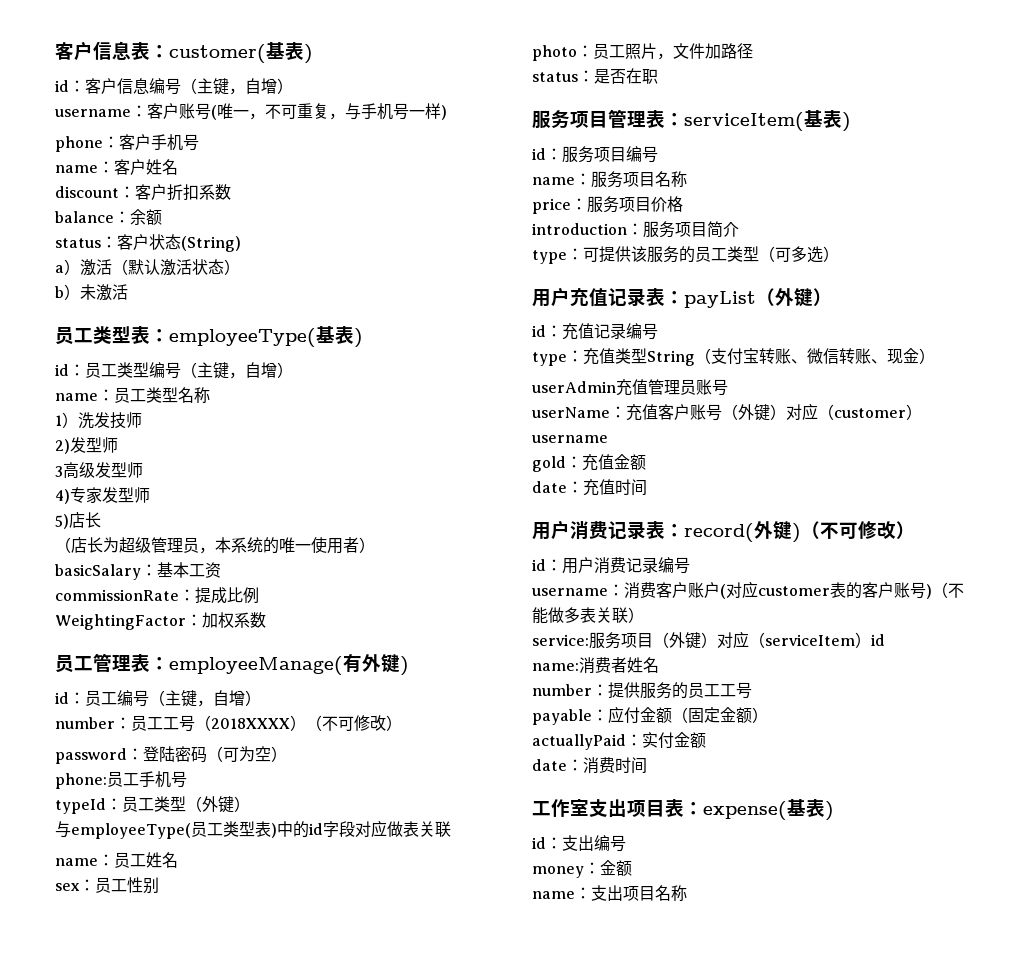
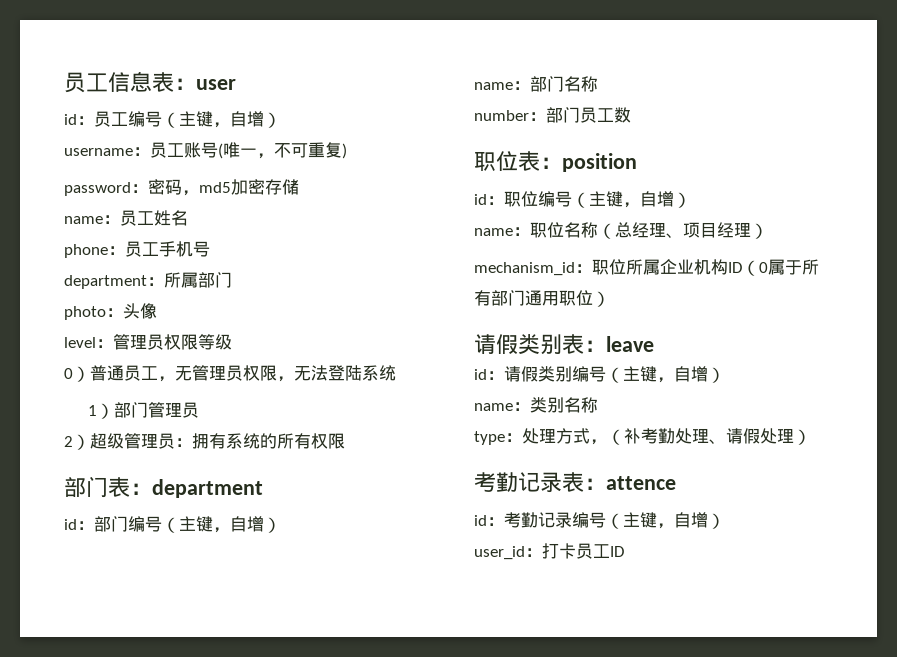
[55,41,93,61] 客户 -> [64,72,108,93] 员工
[169,41,313,64] [55,78,293,95] [55,103,447,120] [55,134,199,152] [55,159,178,175] [55,184,231,201] [55,209,162,226] [55,234,241,252] [55,259,240,276] [55,284,128,301] [55,325,363,348] [55,362,293,379] [55,387,210,403] [55,412,142,429] [55,437,118,454] [55,462,143,479] [55,487,150,504] [55,512,101,529] [55,537,375,554] [55,562,221,580] [55,587,259,604] [55,612,266,630] [55,653,409,676] customer(基表) // id：客户信息编号（主键，自增） // username：客户账号(唯一，不可重复，与手机号一样) // phone：客户手机号 // name：客户姓名 // discount：客户折扣系数 // balance：余额 // status：客户状态(String) // a）激活（默认激活状态） // b）未激活 // 员工类型表：employeeType(基表) // id：员工类型编号（主键，自增） // name：员工类型名称 // 1）洗发技师 // 2)发型师 // 3高级发型师 // 4)专家发型师 // 5)店长 // （店长为超级管理员，本系统的唯一使用者） // basicSalary：基本工资 // commissionRate：提成比例 // WeightingFactor：加权系数 // 员工管理表：employeeManage(有外键) -> [196,79,236,90] user
[55,715,402,732] [55,746,287,764] [55,771,187,789] [55,796,250,814] [55,820,451,839] [55,852,178,868] [55,877,159,894] [532,43,753,61] [532,68,658,84] [532,109,851,132] [532,146,658,163] [532,171,687,188] [532,196,683,214] [532,221,739,238] [532,246,839,264] [532,287,832,308] [532,323,658,340] [532,348,935,366] [532,379,728,396] [532,403,922,421] [532,435,608,443] [532,454,646,472] [532,479,647,496] [532,520,915,543] [532,557,690,574] [532,581,964,599] [532,607,644,624] [532,631,885,649] [532,657,659,674] [532,682,752,699] [532,706,768,725] [532,732,706,750] [532,757,647,774] [532,798,834,821] [532,835,626,852] [532,860,632,878] [532,885,687,901] number：员工工号（2018XXXX）（不可修改） // password：登陆密码（可为空） // phone:员工手机号 // typeId：员工类型（外键） // 与employeeType(员工类型表)中的id字段对应做表关联 // name：员工姓名 // sex：员工性别 // photo：员工照片，文件加路径 // status：是否在职 // 服务项目管理表：serviceItem(基表) // id：服务项目编号 // name：服务项目名称 // price：服务项目价格 // introduction：服务项目简介 // type：可提供该服务的员工类型（可多选） // 用户充值记录表：payList（外键） // id：充值记录编号 // type：充值类型String（支付宝转账、微信转账、现金） // userAdmin充值管理员账号 // userName：充值客户账号（外键）对应（customer）username // gold：充值金额 // date：充值时间 // 用户消费记录表：record(外键)（不可修改） // id：用户消费记录编号 // username：消费客户账户(对应customer表的客户账号)（不能做多表关联） // service:服务项目（外键）对应（serviceItem）id // name:消费者姓名 // number：提供服务的员工工号 // payable：应付金额（固定金额） // actuallyPaid：实付金额 // date：消费时间 // 工作室支出项目表：expense(基表) // id：支出编号 // money：金额 // name：支出项目名称 -> [64,142,347,159] [64,179,299,196] [64,210,188,226] [64,241,210,258] [64,272,232,289] [64,303,157,320] [64,334,232,350] [64,365,396,382] [87,402,199,419] [64,433,345,450] [64,476,263,498] [64,516,281,533] [474,76,598,92] [474,107,631,123] [474,151,637,172] [474,191,691,208] [474,222,768,239] [474,259,819,276] [474,290,610,307] [474,334,654,355] [474,366,725,383] [474,397,598,413] [474,428,811,445] [474,472,676,493] [474,512,725,529] [474,543,624,560] username：员工账号(唯一，不可重复) // password：密码，md5加密存储 // name：员工姓名 // phone：员工手机号 // department：所属部门 // photo：头像 // level：管理员权限等级 // 0）普通员工，无管理员权限，无法登陆系统 // 1）部门管理员 // 2）超级管理员：拥有系统的所有权限 // 部门表：department // id：部门编号（主键，自增） // name：部门名称 // number：部门员工数 // 职位表：position // id：职位编号（主键，自增） // name：职位名称（总经理、项目经理） // mechanism_id：职位所属企业机构ID（0属于所有部门通用职位） // 请假类别表：leave // id：请假类别编号（主键，自增） // name：类别名称 // type：处理方式，（补考勤处理、请假处理） // 考勤记录表：attence // id：考勤记录编号（主键，自增） // user_id：打卡员工ID

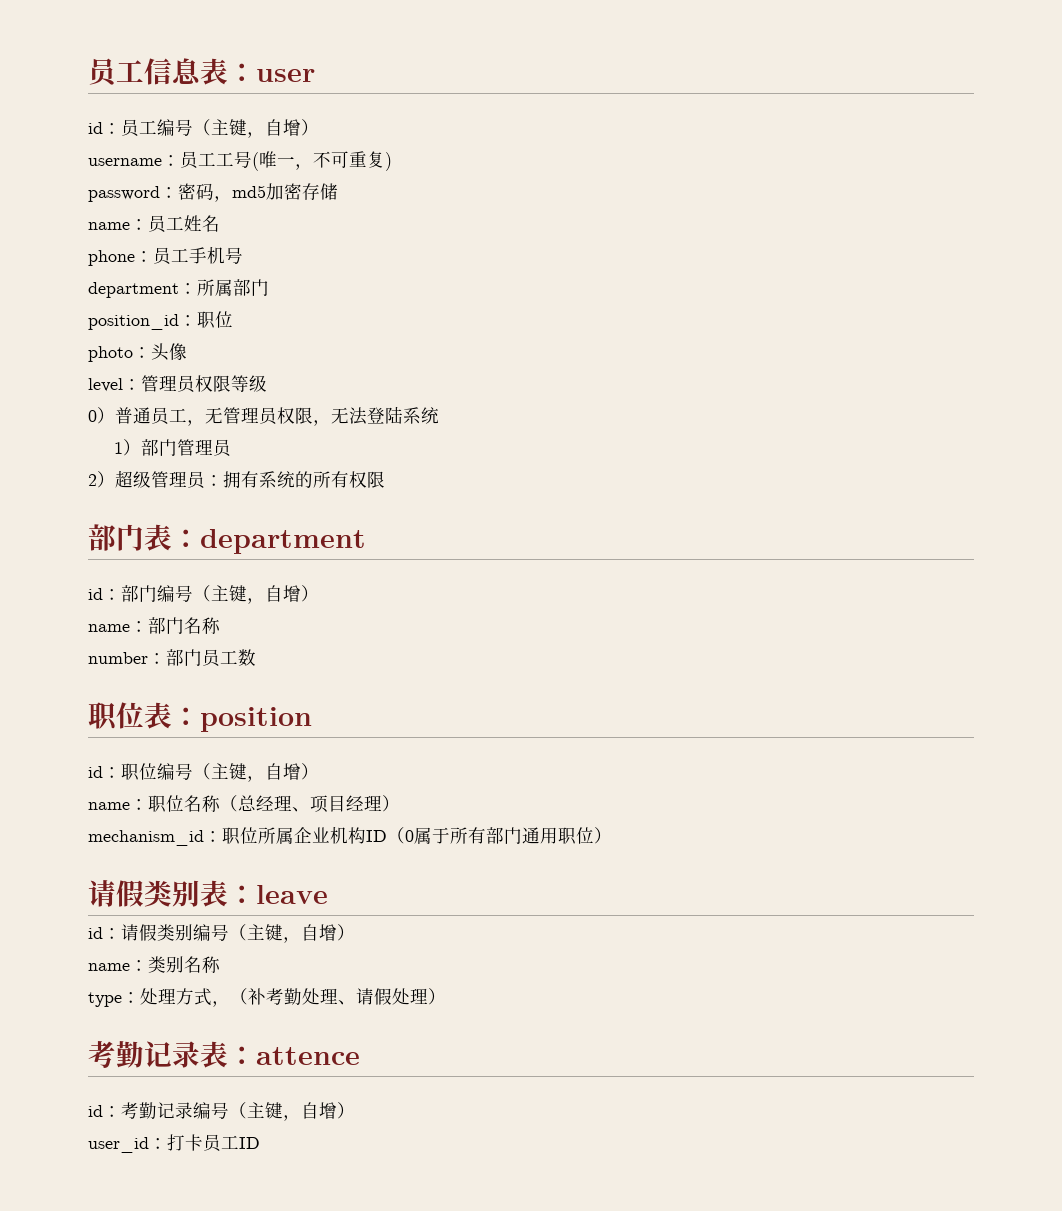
[184,142,201,158] 账 -> [216,152,234,166] 工
(232, 280) none -> [88,311,233,330] // position_id：职位

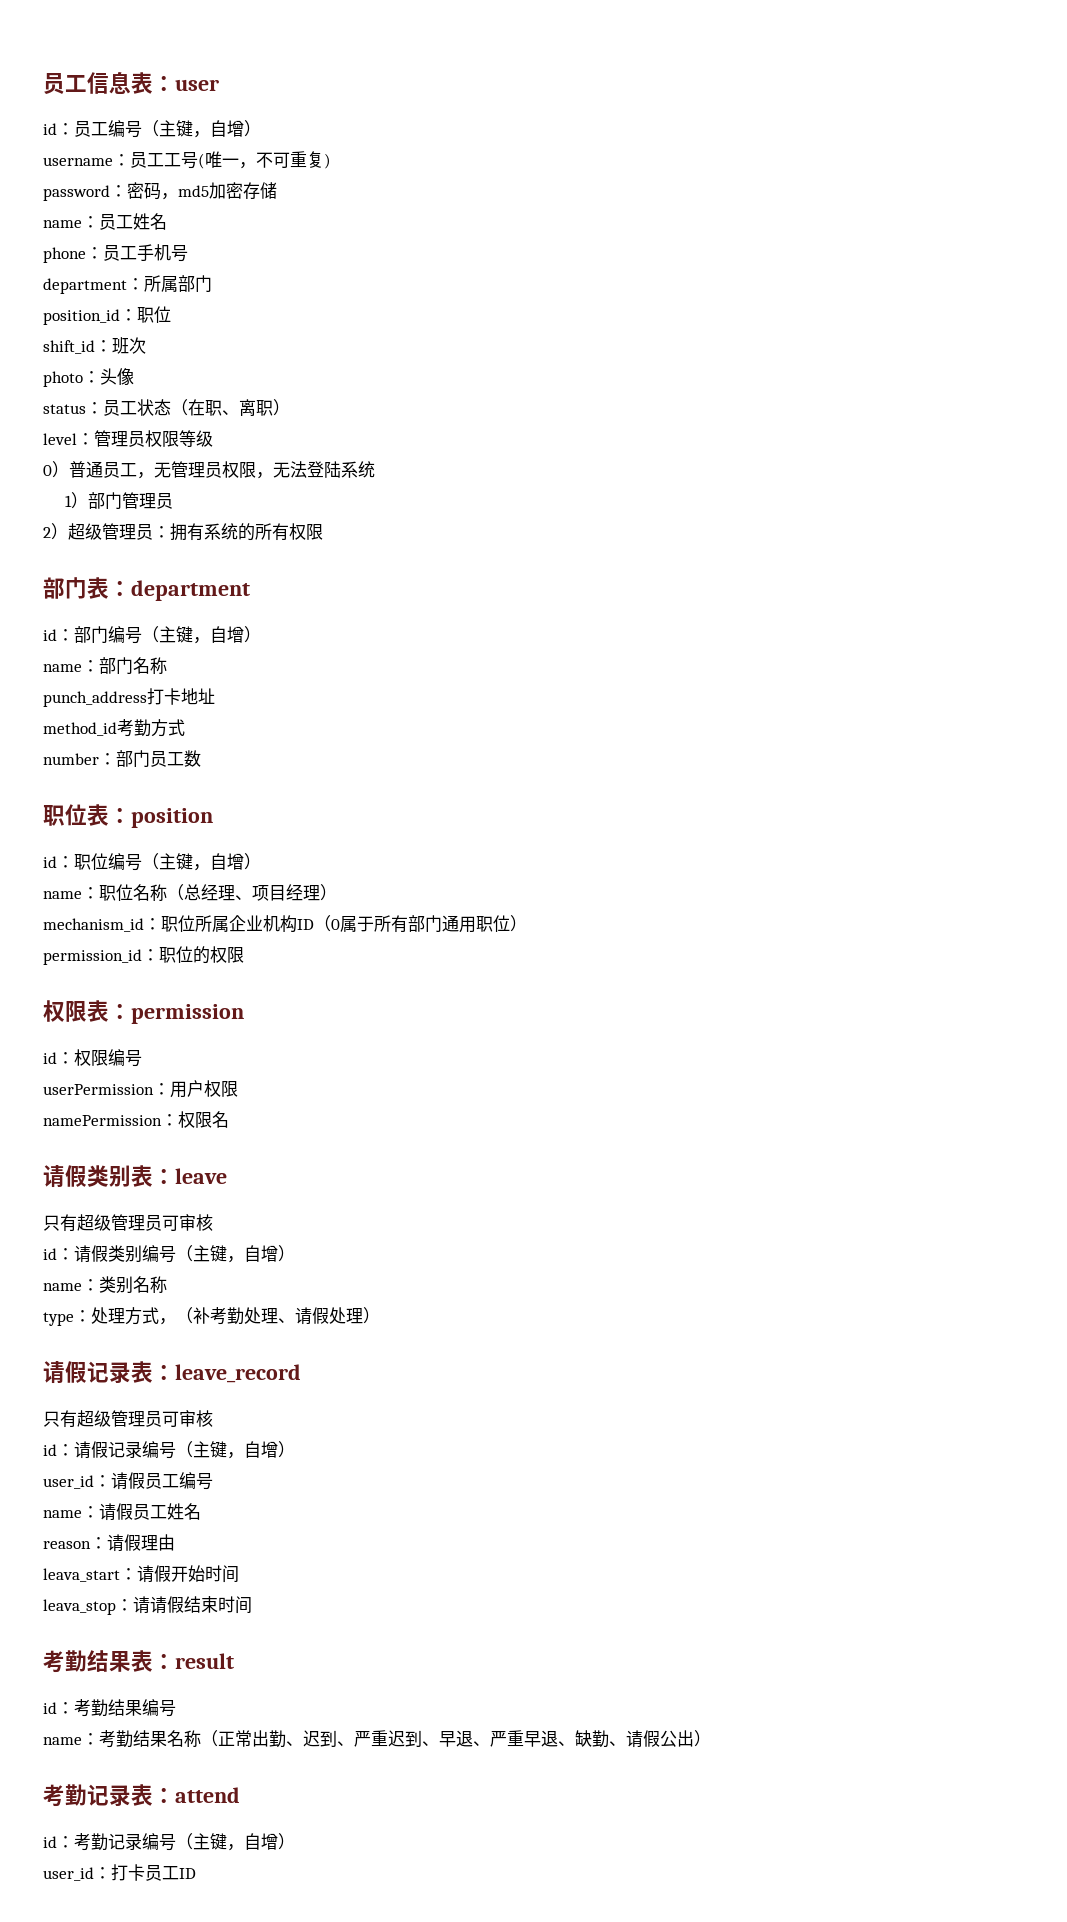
(233, 319) none -> [43,337,146,354] // shift_id：班次
(187, 352) none -> [43,399,290,416] // status：员工状态（在职、离职）
(220, 625) none -> [43,688,215,707] [43,719,185,737] // punch_address打卡地址 // method_id考勤方式
(612, 835) none -> [43,946,244,965] [43,1000,244,1024] [43,1049,142,1067] [43,1080,238,1098] [43,1111,229,1128] // permission_id：职位的权限 // 权限表：permission // id：权限编号 // userPermission：用户权限 // namePermission：权限名
(328, 894) none -> [43,1214,213,1232] // 只有超级管理员可审核
(446, 996) none -> [43,1361,301,1384] [43,1410,213,1428] [43,1441,295,1459] [43,1472,213,1490] [43,1503,201,1521] [43,1534,175,1552] [43,1565,239,1583] [43,1596,252,1615] [43,1650,234,1673] [43,1699,176,1717] [43,1730,711,1748] // 请假记录表：leave_record // 只有超级管理员可审核 // id：请假记录编号（主键，自增） // user_id：请假员工编号 // name：请假员工姓名 // reason：请假理由 // leava_start：请假开始时间 // leava_stop：请请假结束时间 // 考勤结果表：result // id：考勤结果编号 // name：考勤结果名称（正常出勤、迟到、严重迟到、早退、严重早退、缺勤、请假公出）
[256,1047,360,1065] attence -> [175,1787,240,1803] attend

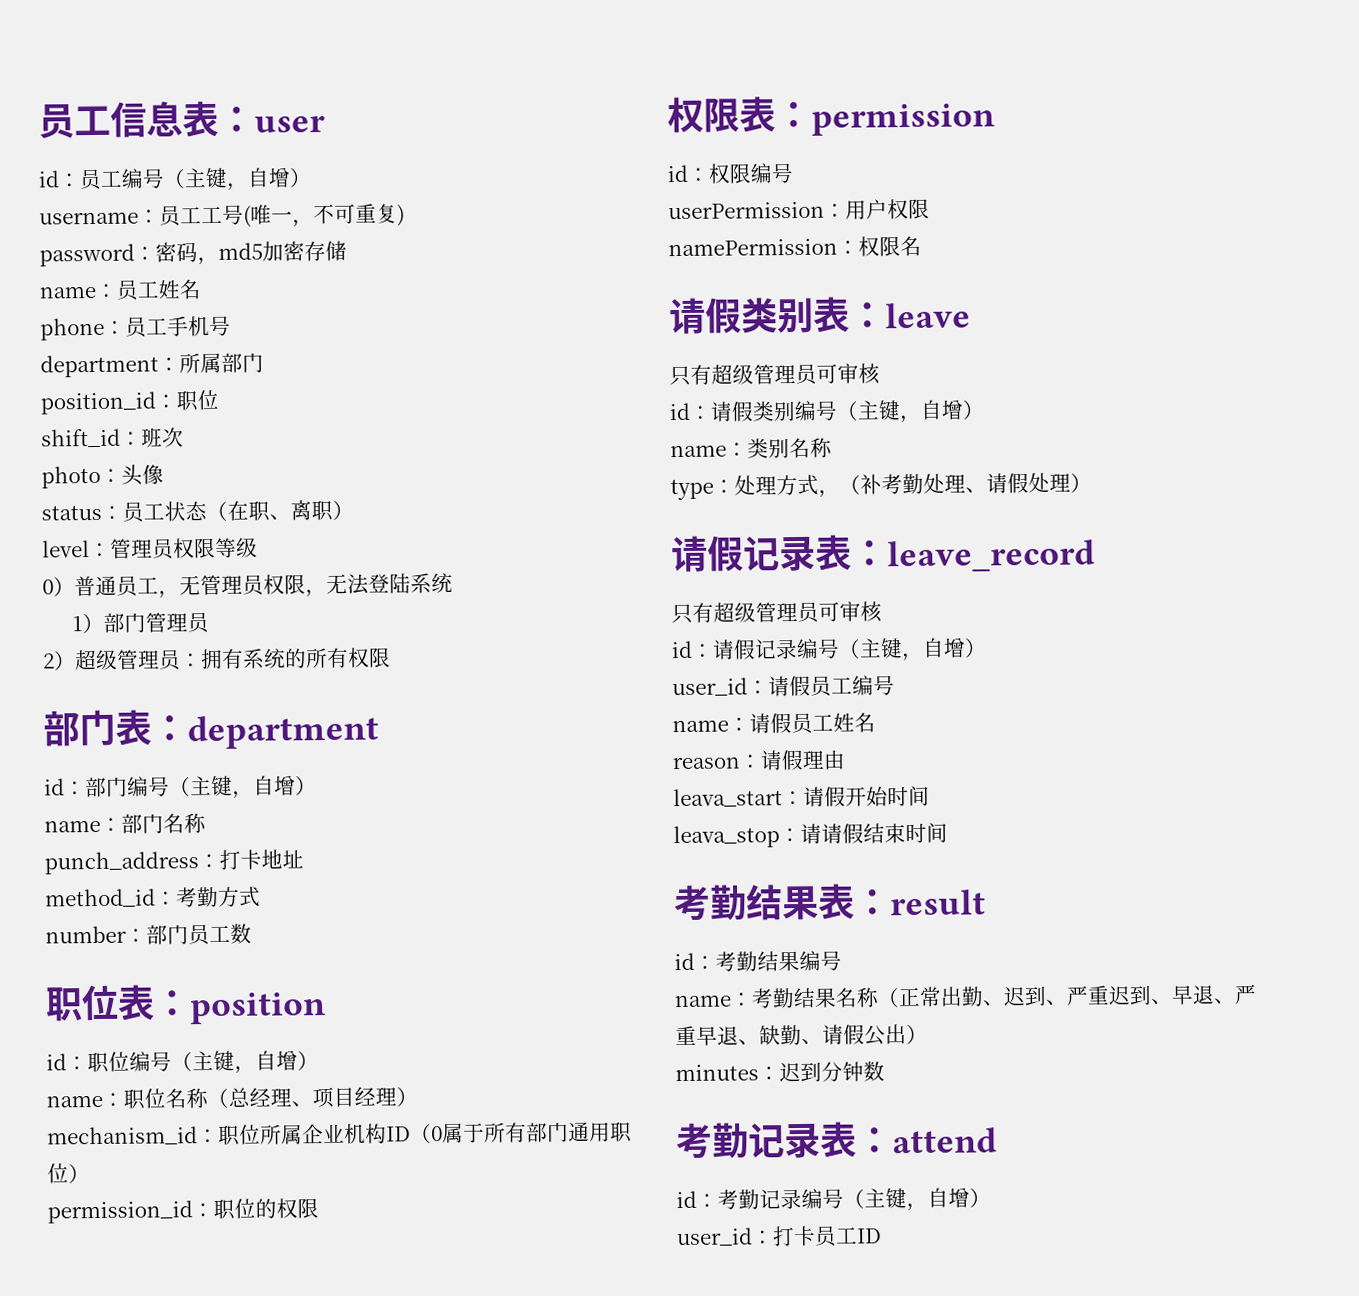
(147, 699) none -> [198,853,220,869] ：
(117, 729) none -> [155,891,177,906] ：
(711, 1738) none -> [675,1061,885,1083] // minutes：迟到分钟数

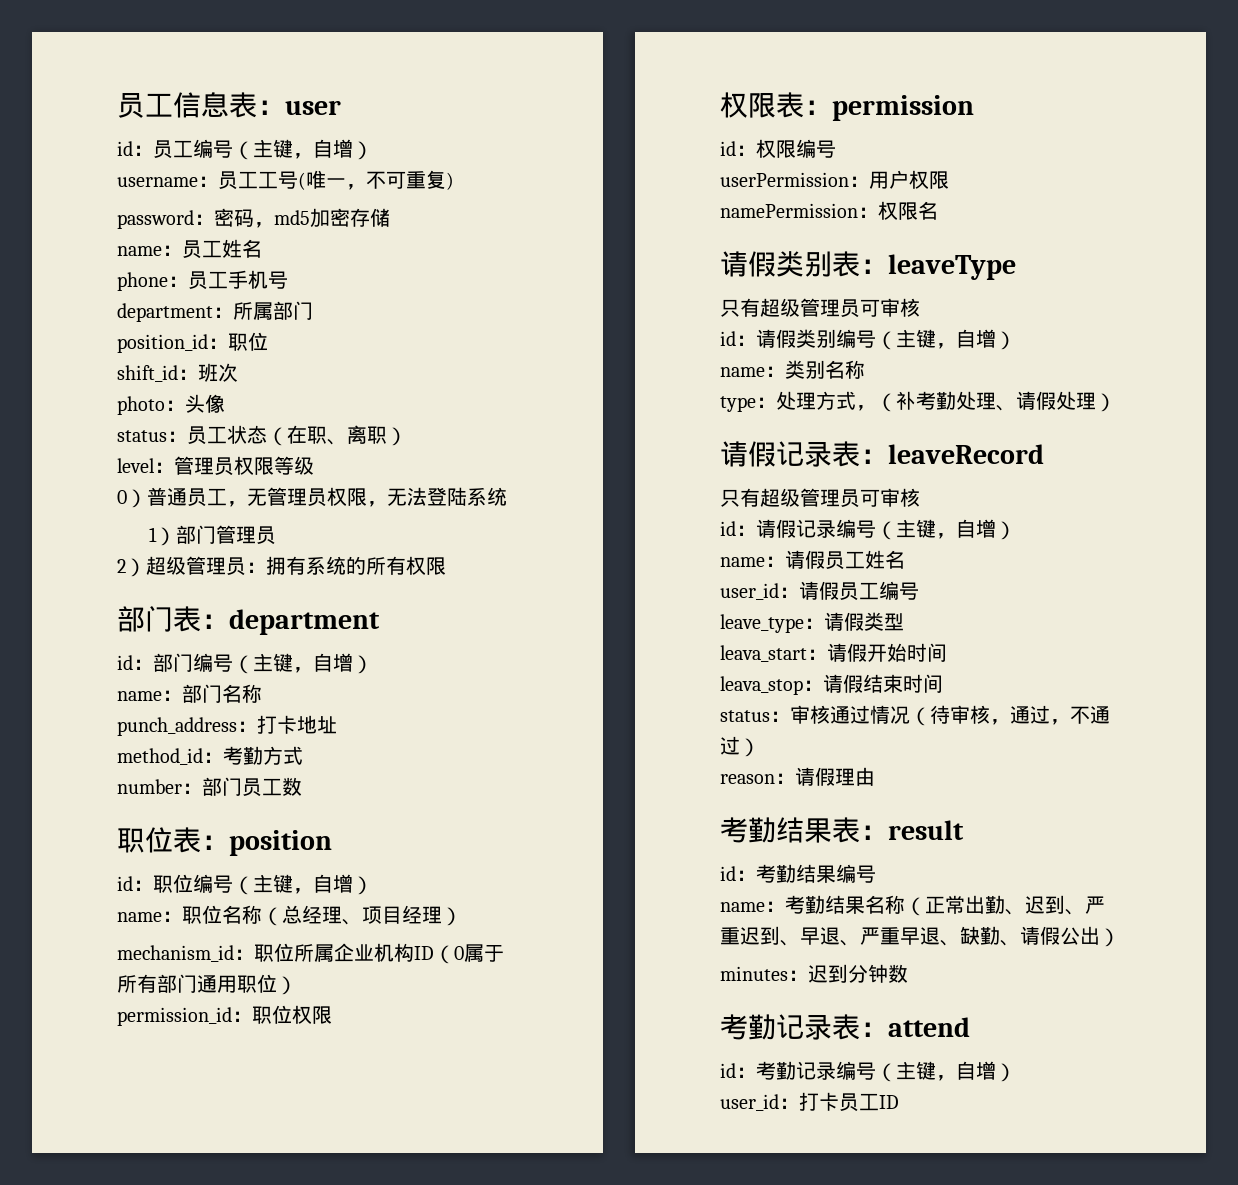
[255,1198,277,1219] 的 -> (292, 1014) none
[885,302,971,329] leave -> [888,254,1016,280] leaveType
[887,539,1095,573] leave_record -> [888,444,1044,464] leaveRecord
(987, 647) none -> [720,550,905,570] // name：请假员工姓名
[672,712,876,735] [672,749,846,771] name：请假员工姓名 // reason：请假理由 -> [720,612,904,633] leave_type：请假类型
[821,823,843,844] 请 -> (843, 683) none
(948, 832) none -> [720,705,1110,726] [720,736,760,757] [720,767,875,786] // status：审核通过情况（待审核，通过，不通过） // reason：请假理由

